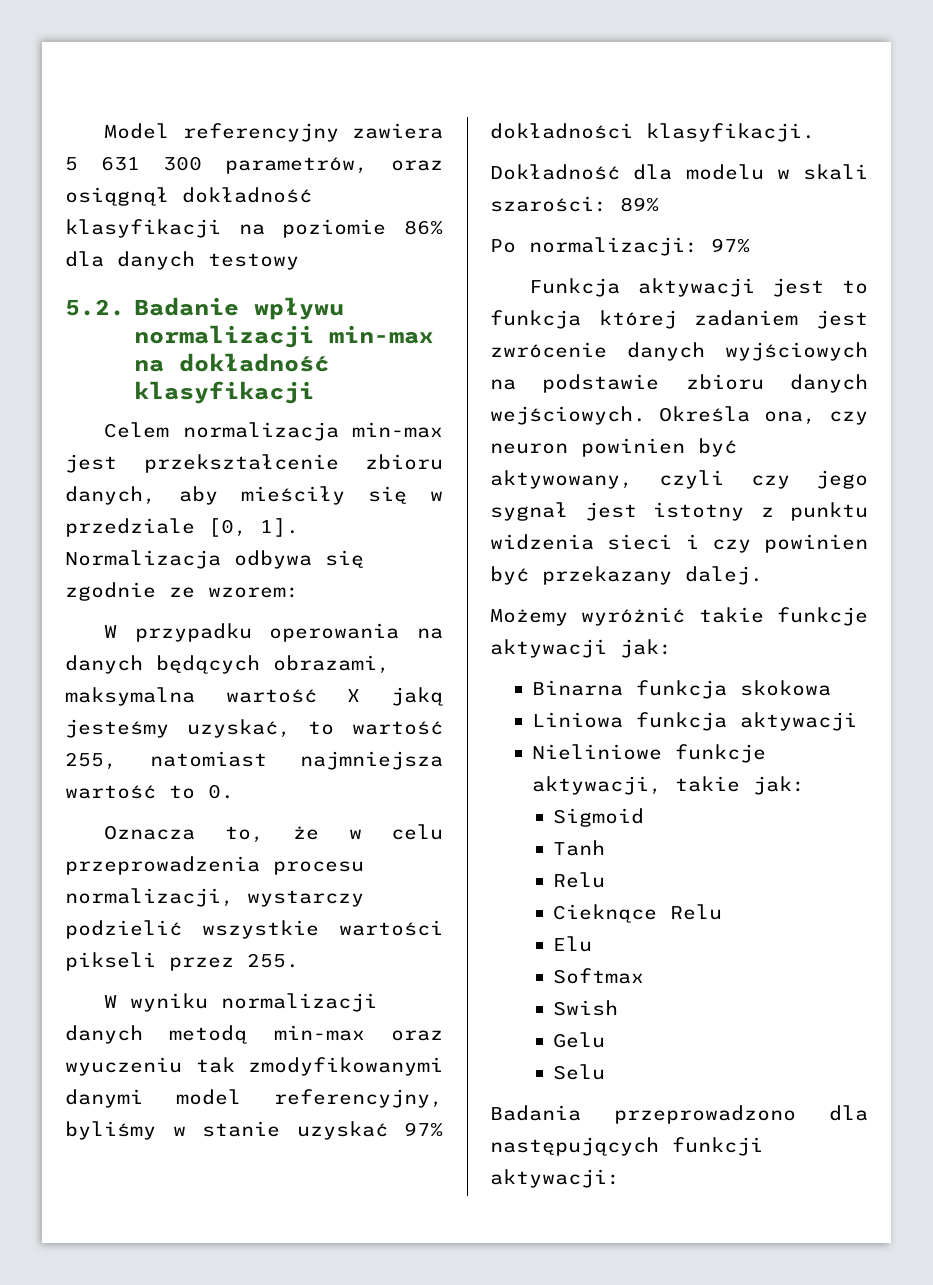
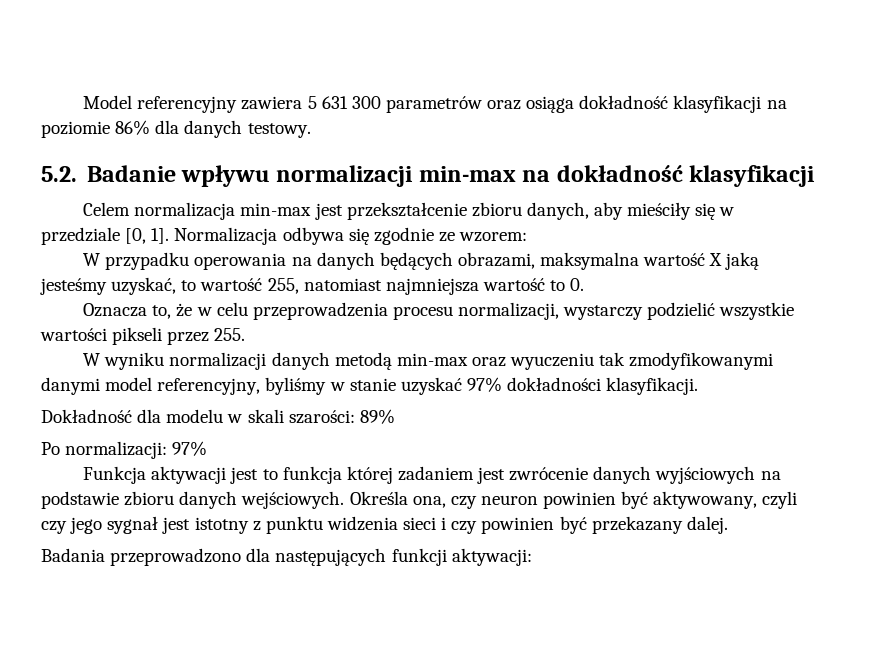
[225,157,443,174] [65,187,169,206] parametrów, oraz osiągnął -> [385,96,575,113] parametrów oraz osiąga
[208,253,299,270] testowy -> [247,123,311,138] testowy.
[490,607,868,626] [490,639,672,658] [531,680,831,699] [531,712,857,731] [531,744,766,763] [531,776,805,795] [553,808,645,827] [553,840,606,856] [553,872,606,888] [553,904,723,923] [553,936,593,952] [553,968,645,984] [553,1000,619,1016] [553,1032,606,1048] [553,1064,606,1080] // Możemy wyróżnić takie funkcje aktywacji jak: // Binarna funkcja skokowa // Liniowa funkcja aktywacji // Nieliniowe funkcje aktywacji, takie jak: // Sigmoid // Tanh // Relu // Cieknące Relu // Elu // Softmax // Swish // Gelu // Selu -> (728, 525) none

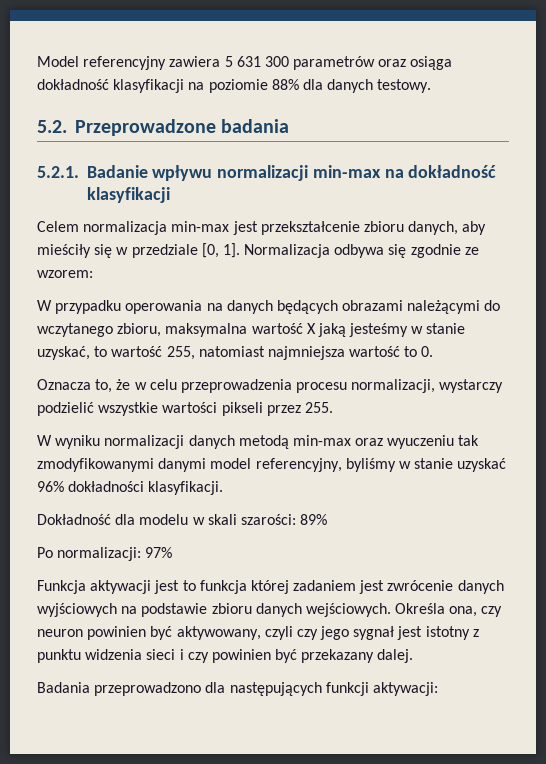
[115,120,151,135] 86% -> [271,79,299,90] 88%
(77, 174) none -> [74,119,290,136] [37,166,79,178] Przeprowadzone badania // 5.2.1.
[457,252,535,269] obrazami, -> [342,300,501,314] [37,323,162,337] obrazami należącymi do wczytanego zbioru,
(107, 286) none -> [411,323,466,334] w stanie
[466,377,502,392] 97% -> [37,481,64,492] 96%

